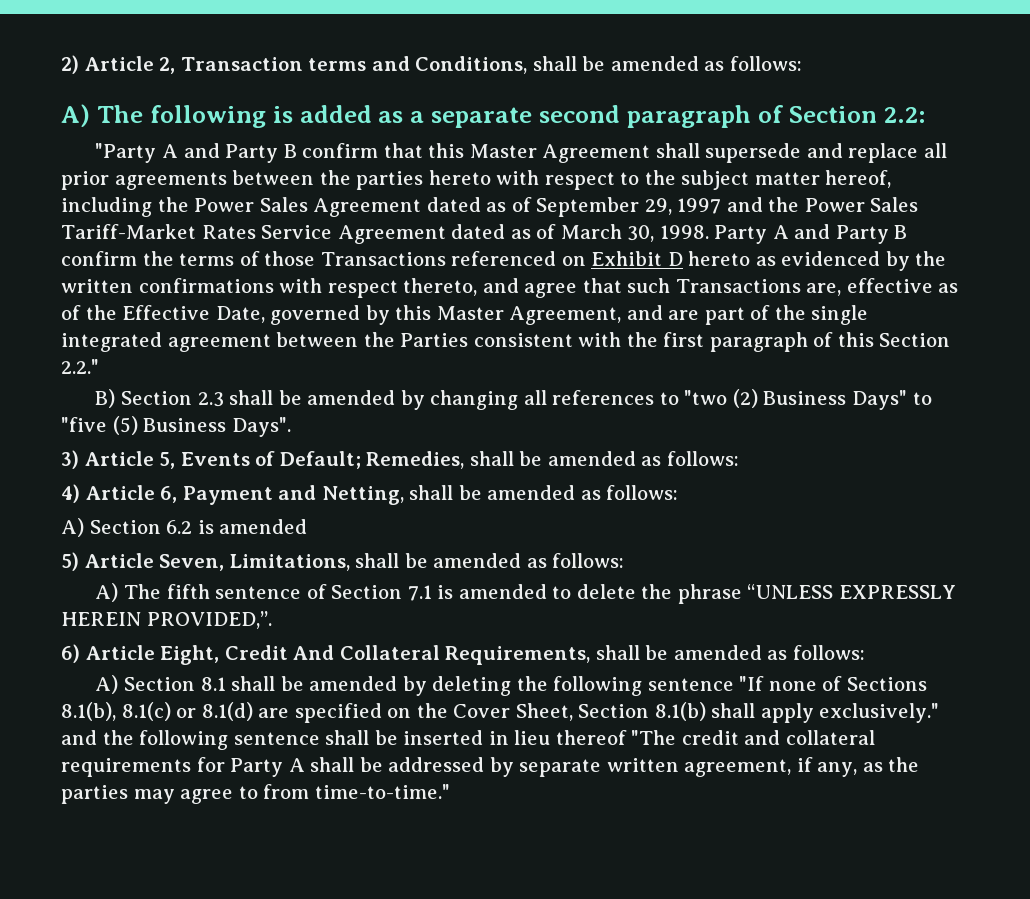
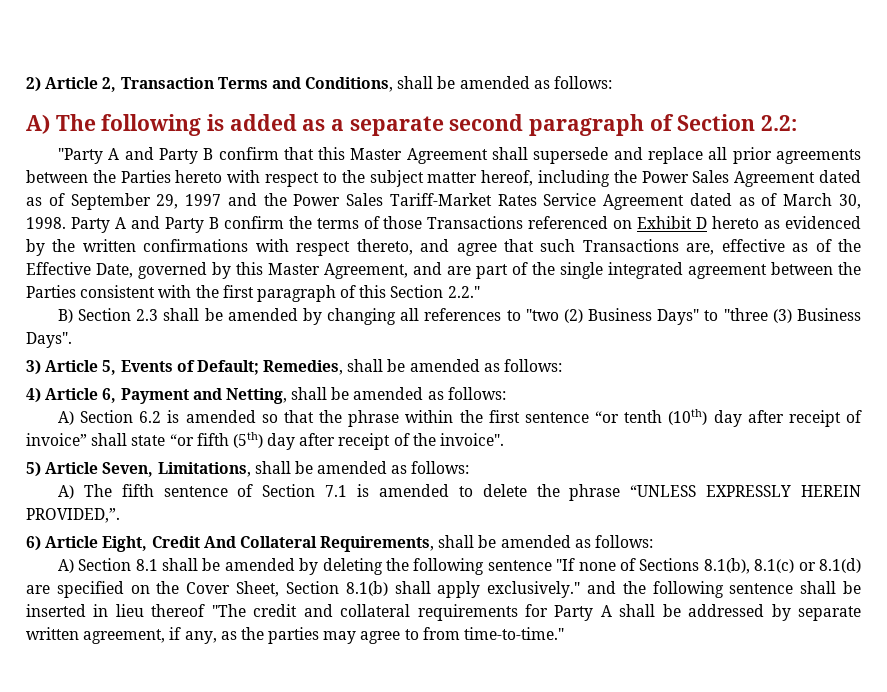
[308,58,367,71] terms -> [217,77,268,89] Terms
[356,171,424,190] parties -> [120,170,171,183] Parties
[61,416,138,435] "five (5) -> [723,308,792,323] "three (3)
(308, 526) none -> [261,409,862,427] [26,432,505,450] so that the phrase within the first sentence “or tenth (10th) day after receipt of invoice” shall state “or fifth (5th) day after receipt of the invoice".

